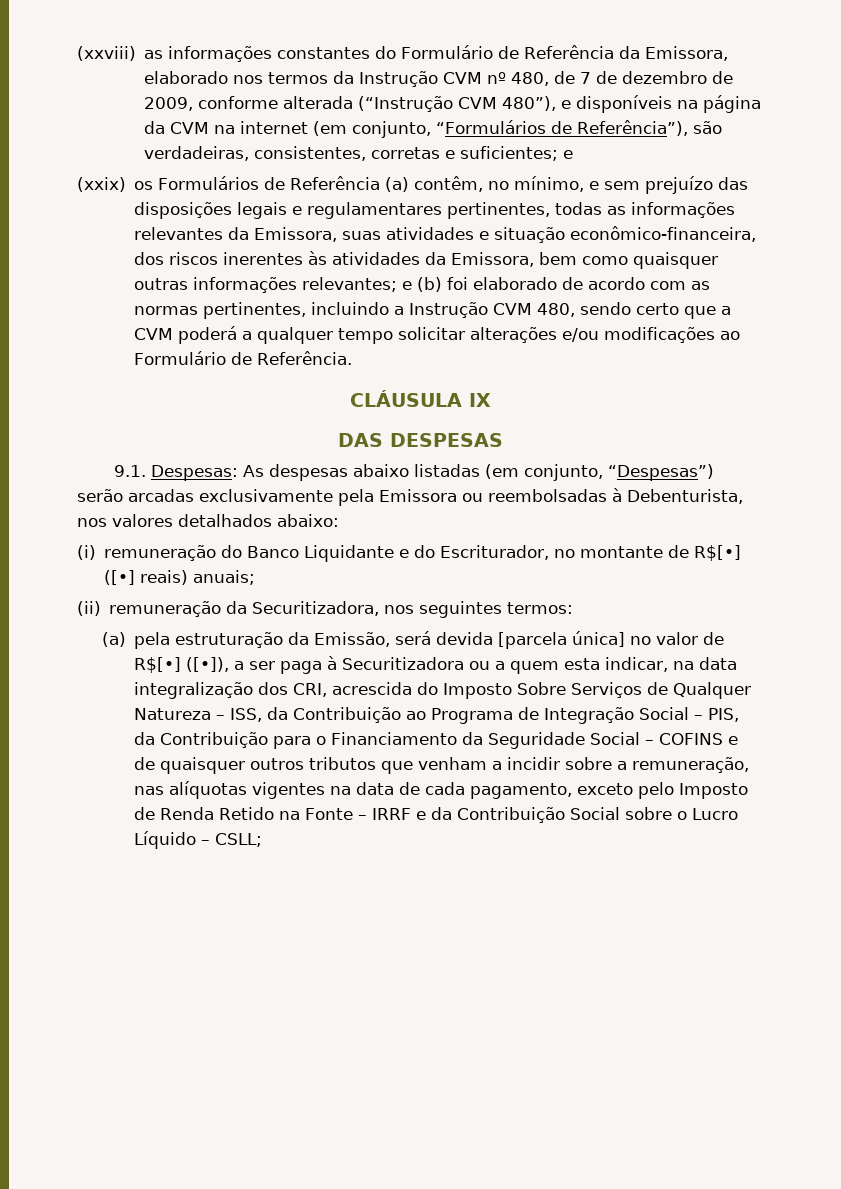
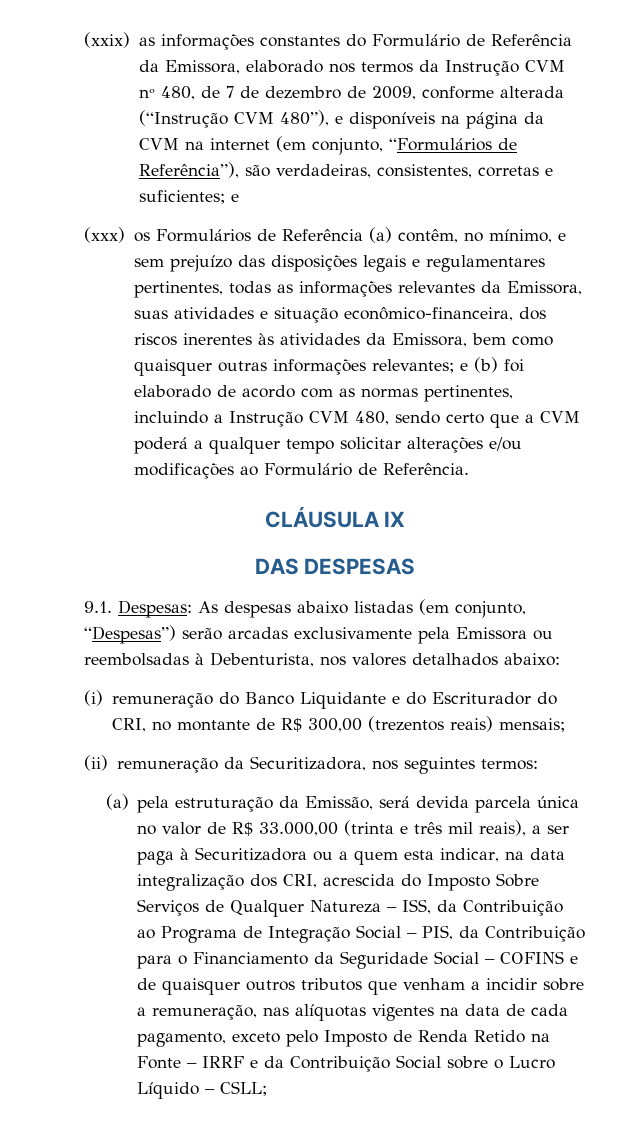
[77,46,136,61] (xxviii) -> [84,32,130,48] (xxix)
[77,177,126,192] (xxix) -> [84,227,125,243] (xxx)
[440,545,742,561] [104,570,256,585] Escriturador, no montante de R$[•] ([•] reais) anuais; -> [431,692,557,705] [111,716,565,732] Escriturador do CRI, no montante de R$ 300,00 (trezentos reais) mensais;
[498,631,626,649] [parcela única] -> [475,796,580,813] parcela única
[134,657,230,673] R$[•] ([•]), -> [232,820,527,836] R$ 33.000,00 (trinta e três mil reais),

